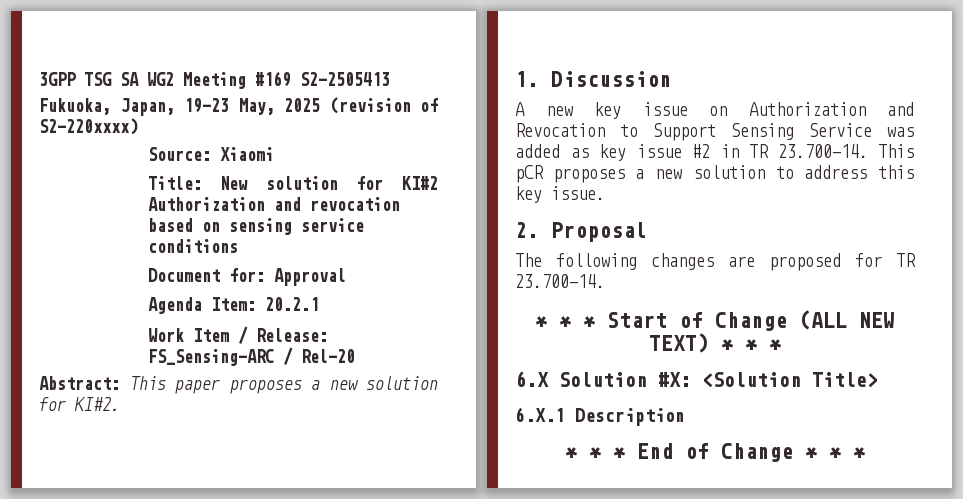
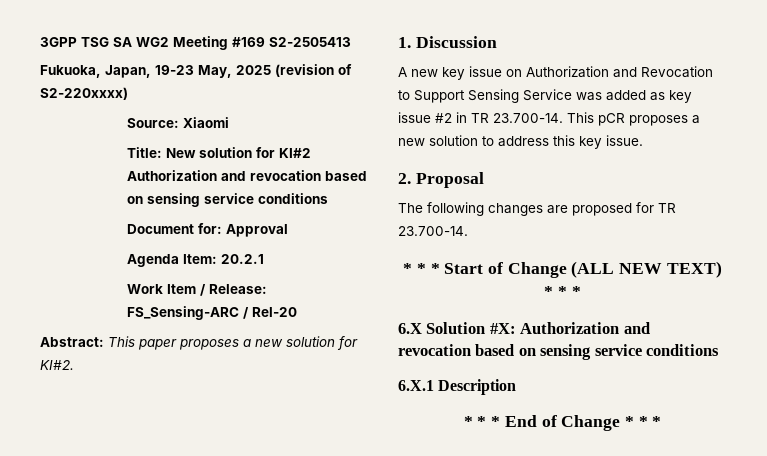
[702,372,878,388] <Solution Title> -> [520,322,650,334] [398,344,720,360] Authorization and revocation based on sensing service conditions

